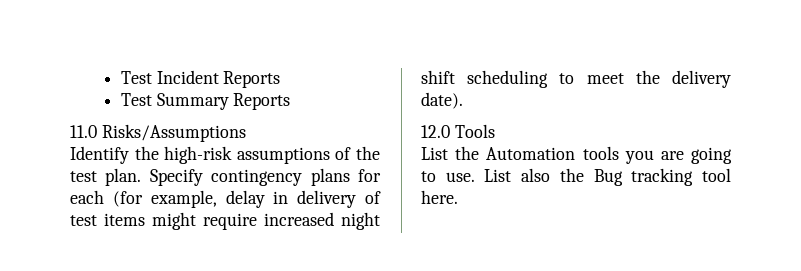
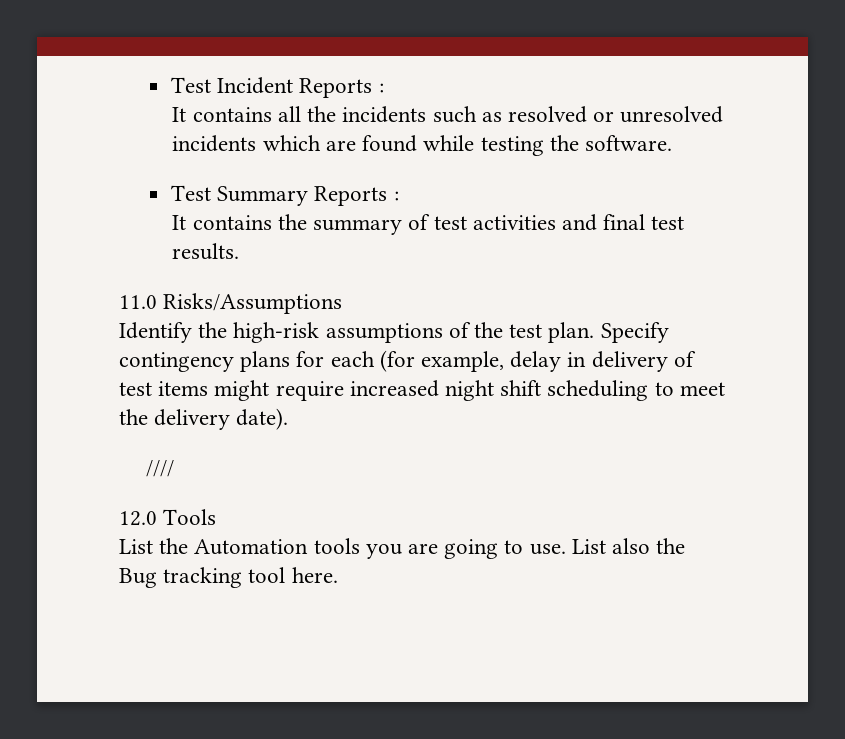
[120,93,291,110] // Test Summary Reports -> [378,83,384,93] [172,106,724,123] [172,135,672,156] [171,185,399,206] [172,214,685,235] [172,243,240,260] : // It contains all the incidents such as resolved or unresolved incidents which are found while testing the software. // Test Summary Reports : // It contains the summary of test activities and final test results.
(463, 100) none -> [145,460,174,477] // ////

